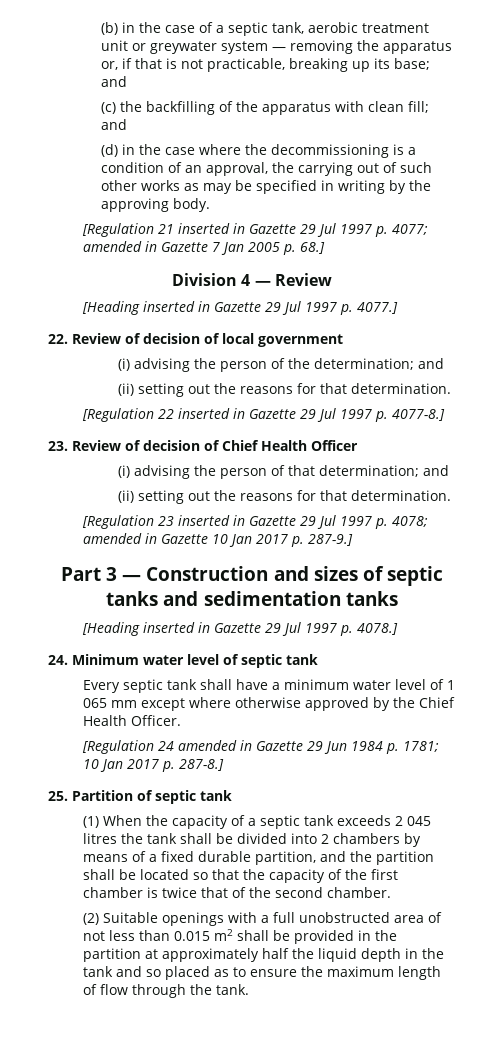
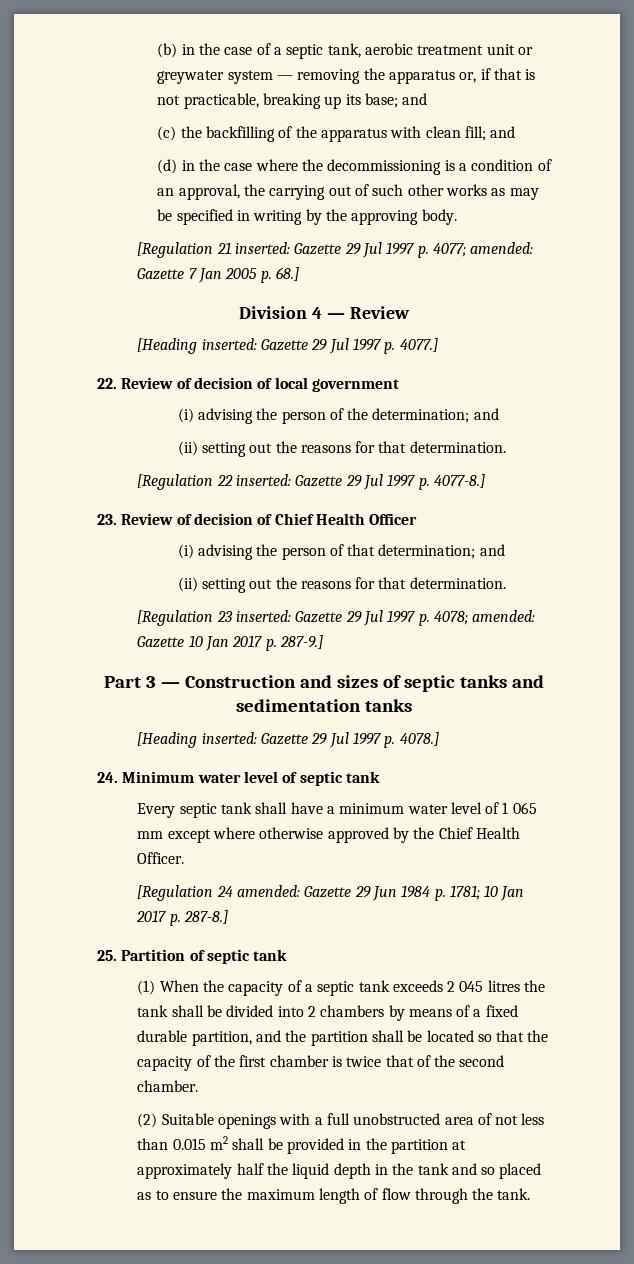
[178,223,246,234] inserted in -> [234,242,290,254] inserted:
[83,241,158,252] amended in -> [470,242,534,254] amended:
[143,301,211,312] inserted in -> [201,338,257,350] inserted:
[178,408,246,419] inserted in -> [235,474,291,486] inserted:
[178,515,246,526] inserted in -> [235,610,291,622] inserted:
[83,533,158,544] amended in -> [472,610,536,622] amended:
[143,622,211,633] inserted in -> [201,732,257,744] inserted:
[178,740,253,751] amended in -> [236,885,300,897] amended:

